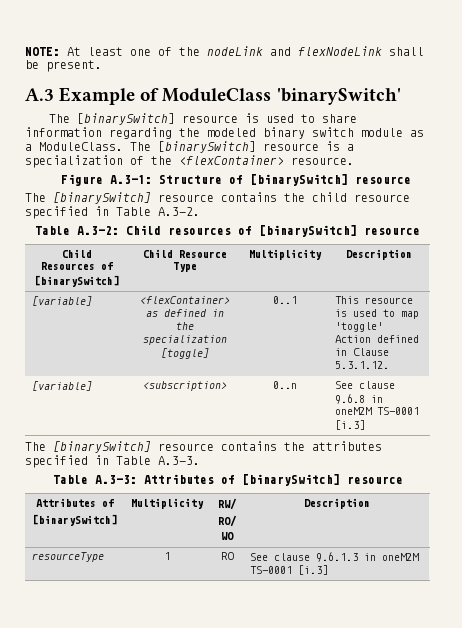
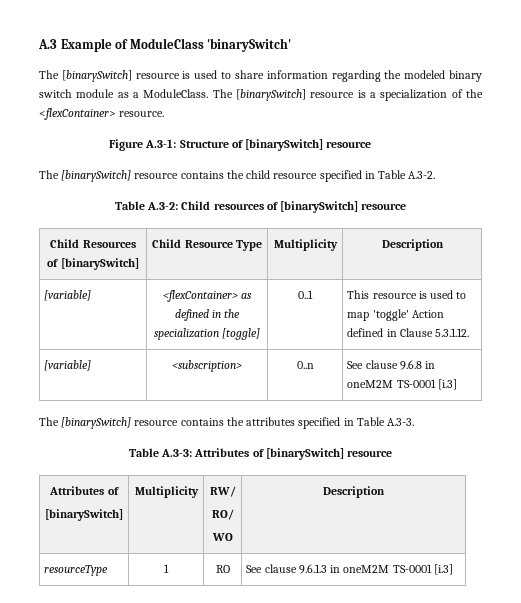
[25,46,424,56] [25,60,102,72] NOTE: At least one of the nodeLink and flexNodeLink shall be present. // -> (38, 44) none

